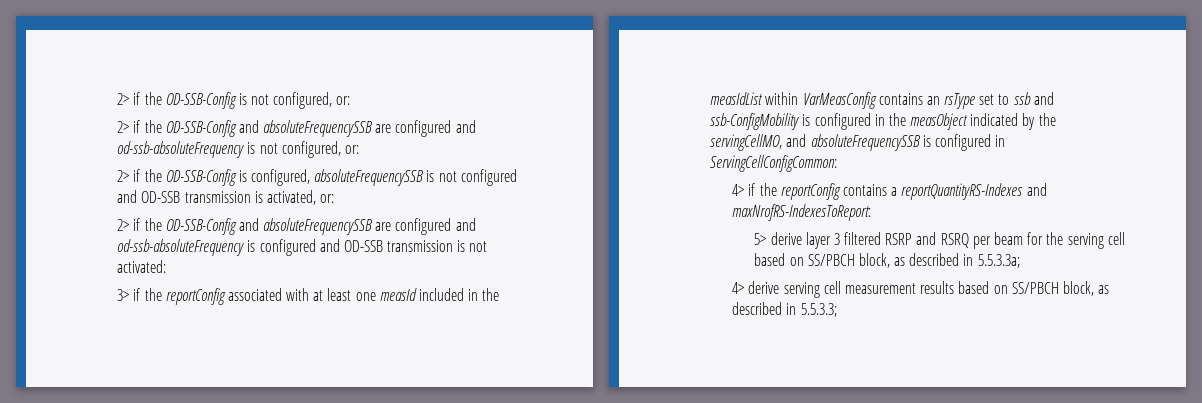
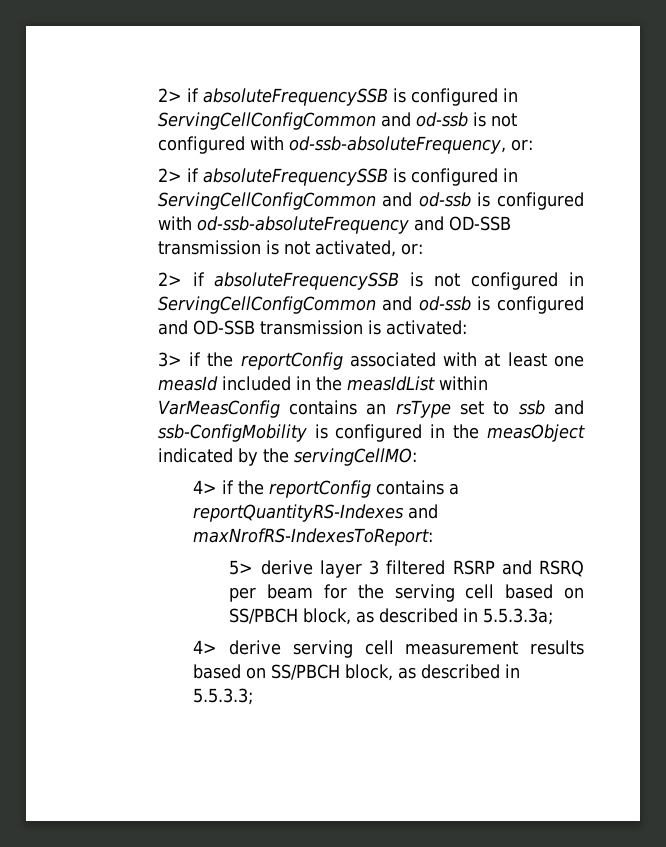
[117,92,351,109] [117,120,476,137] [117,141,359,158] [117,169,517,186] [117,190,263,203] 2> if the OD-SSB-Config is not configured, or: // 2> if the OD-SSB-Config and absoluteFrequencySSB are configured and od-ssb-absoluteFrequency is not configured, or: // 2> if the OD-SSB-Config is configured, absoluteFrequencySSB is not configured and OD-SSB transmission is -> [157,88,518,106] [157,112,517,130] [157,136,533,154] [157,168,518,186] [157,192,584,210] [157,216,511,234] [157,240,310,255] 2> if absoluteFrequencySSB is configured in ServingCellConfigCommon and od-ssb is not configured with od-ssb-absoluteFrequency, or: // 2> if absoluteFrequencySSB is configured in ServingCellConfigCommon and od-ssb is configured with od-ssb-absoluteFrequency and OD-SSB transmission is not
[144,218,476,235] [117,239,245,256] the OD-SSB-Config and absoluteFrequencySSB are configured and od-ssb-absoluteFrequency -> [214,272,584,290] [157,296,471,314] absoluteFrequencySSB is not configured in ServingCellConfigCommon and od-ssb
[469,241,488,252] not -> (381, 327) none
[710,134,1006,151] [710,155,838,172] servingCellMO, and absoluteFrequencySSB is configured in ServingCellConfigCommon: -> [293,448,417,466] servingCellMO:

